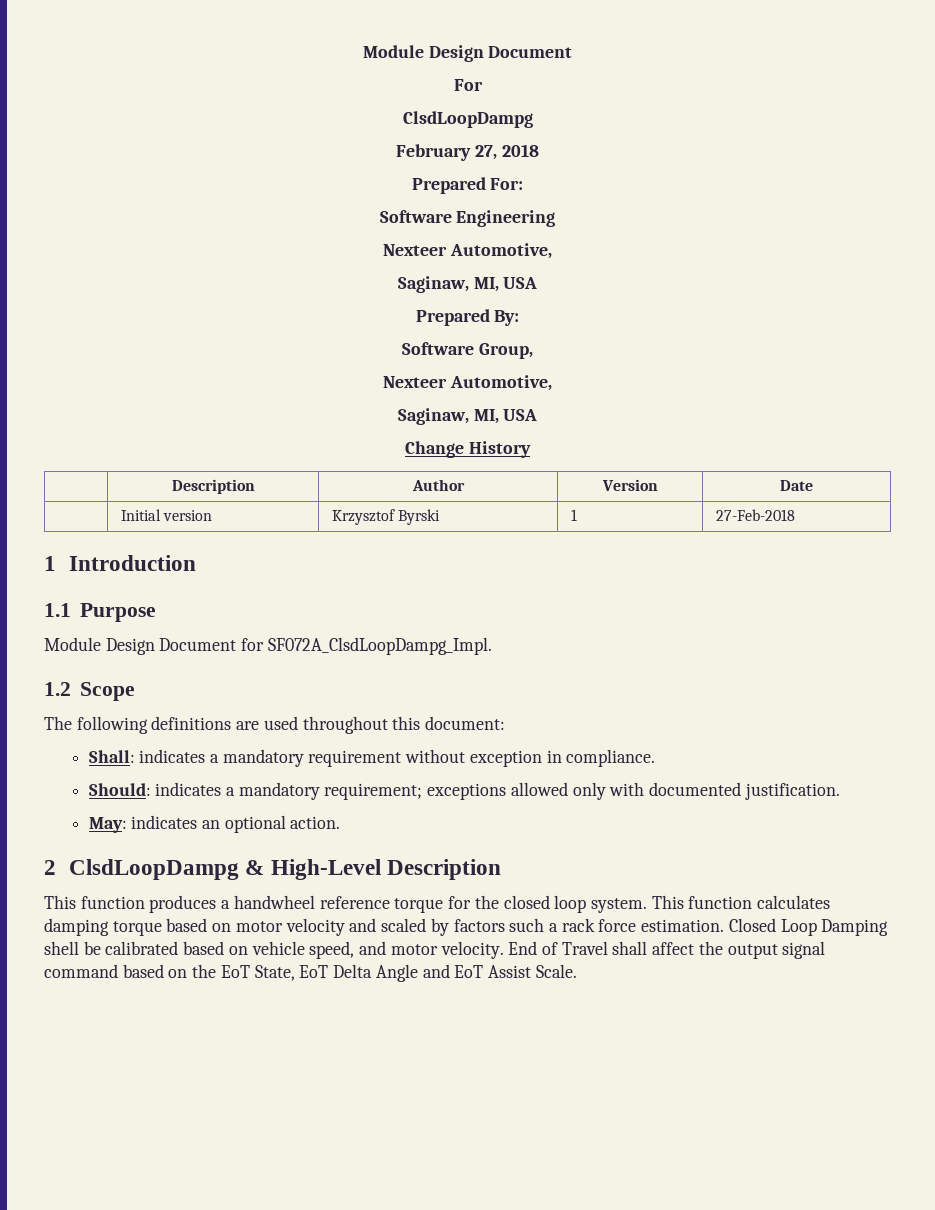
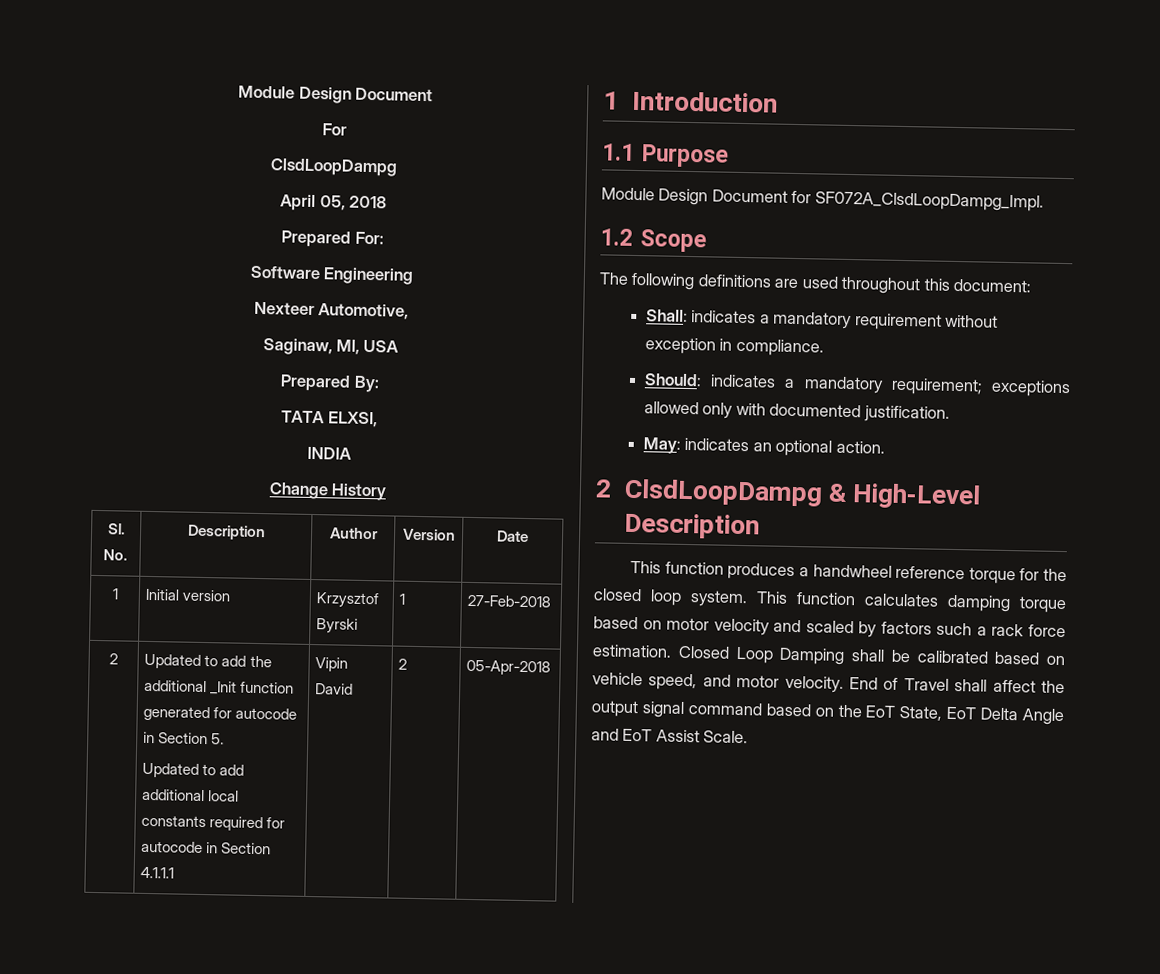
[396,144,497,161] February 27, -> [280,194,346,212] April 05,
[402,342,533,359] [383,375,552,391] [397,408,538,425] Software Group, // Nexteer Automotive, // Saginaw, MI, USA -> [281,410,378,428] [306,446,352,460] TATA ELXSI, // INDIA
(531, 449) none -> [107,523,126,535] [103,549,128,561] Sl. No.
(813, 485) none -> [111,588,119,600] 1
(795, 515) none -> [109,653,118,665] [144,653,272,669] [144,679,295,695] [143,705,298,722] [143,731,225,745] [142,762,245,778] [142,788,240,802] [141,814,286,832] [141,840,272,855] [140,866,175,879] [315,657,349,672] [315,683,354,695] [398,658,408,670] [466,659,552,676] // 2 | Updated to add the additional _Init function generated for autocode in Section 5. // Updated to add additional local constants required for autocode in Section 4.1.1.1 | Vipin David | 2 | 05-Apr-2018
[44,941,79,955] shell -> [851,649,885,662] shall

